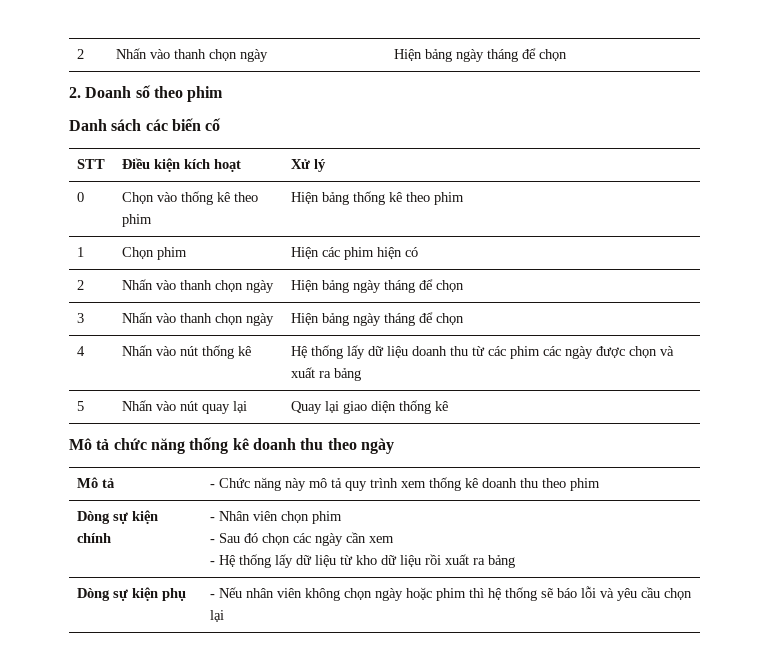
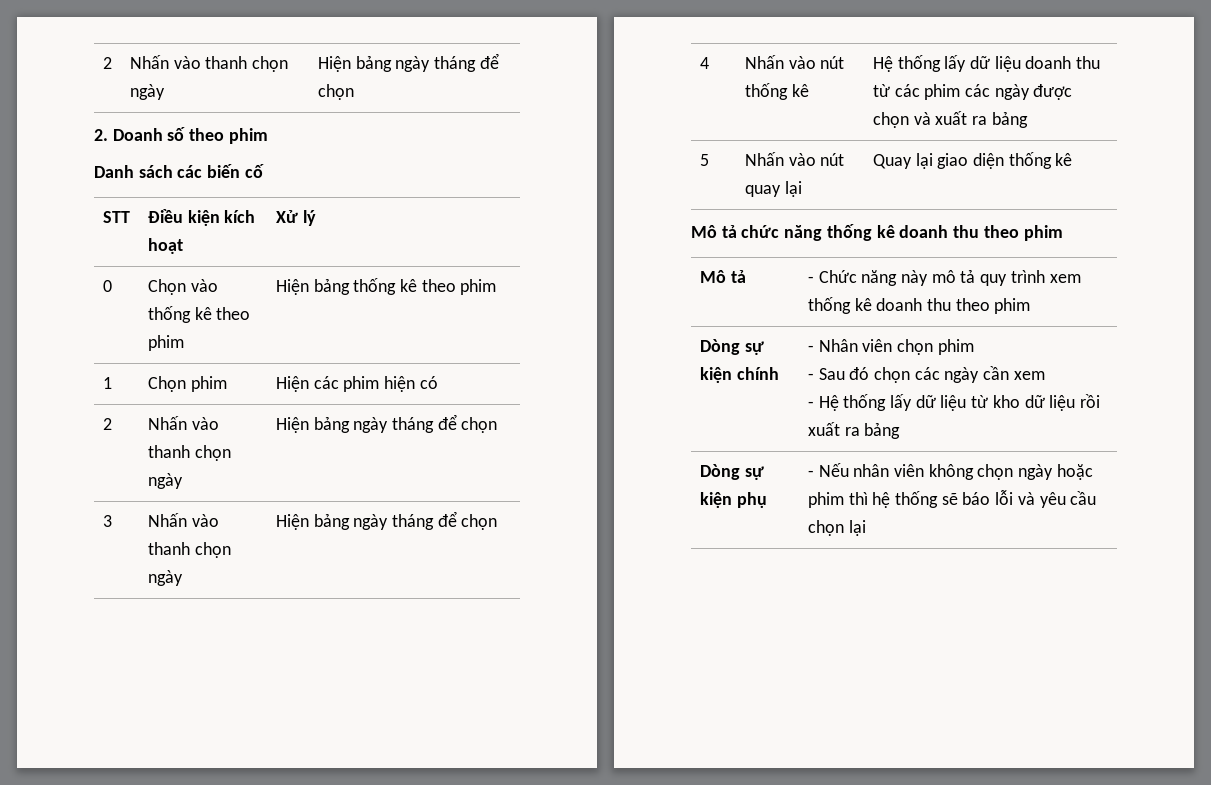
[360,438,394,454] ngày -> [1023,225,1063,241] phim

